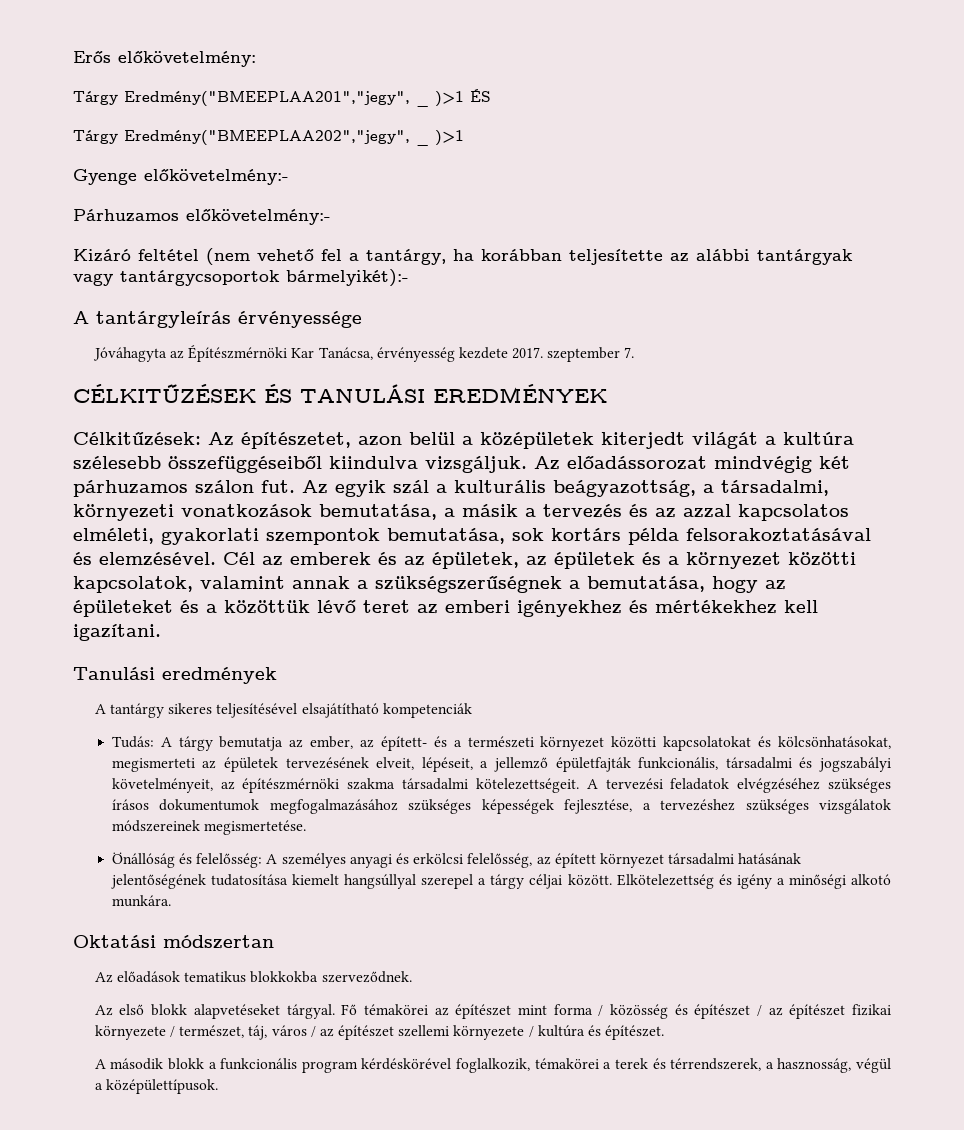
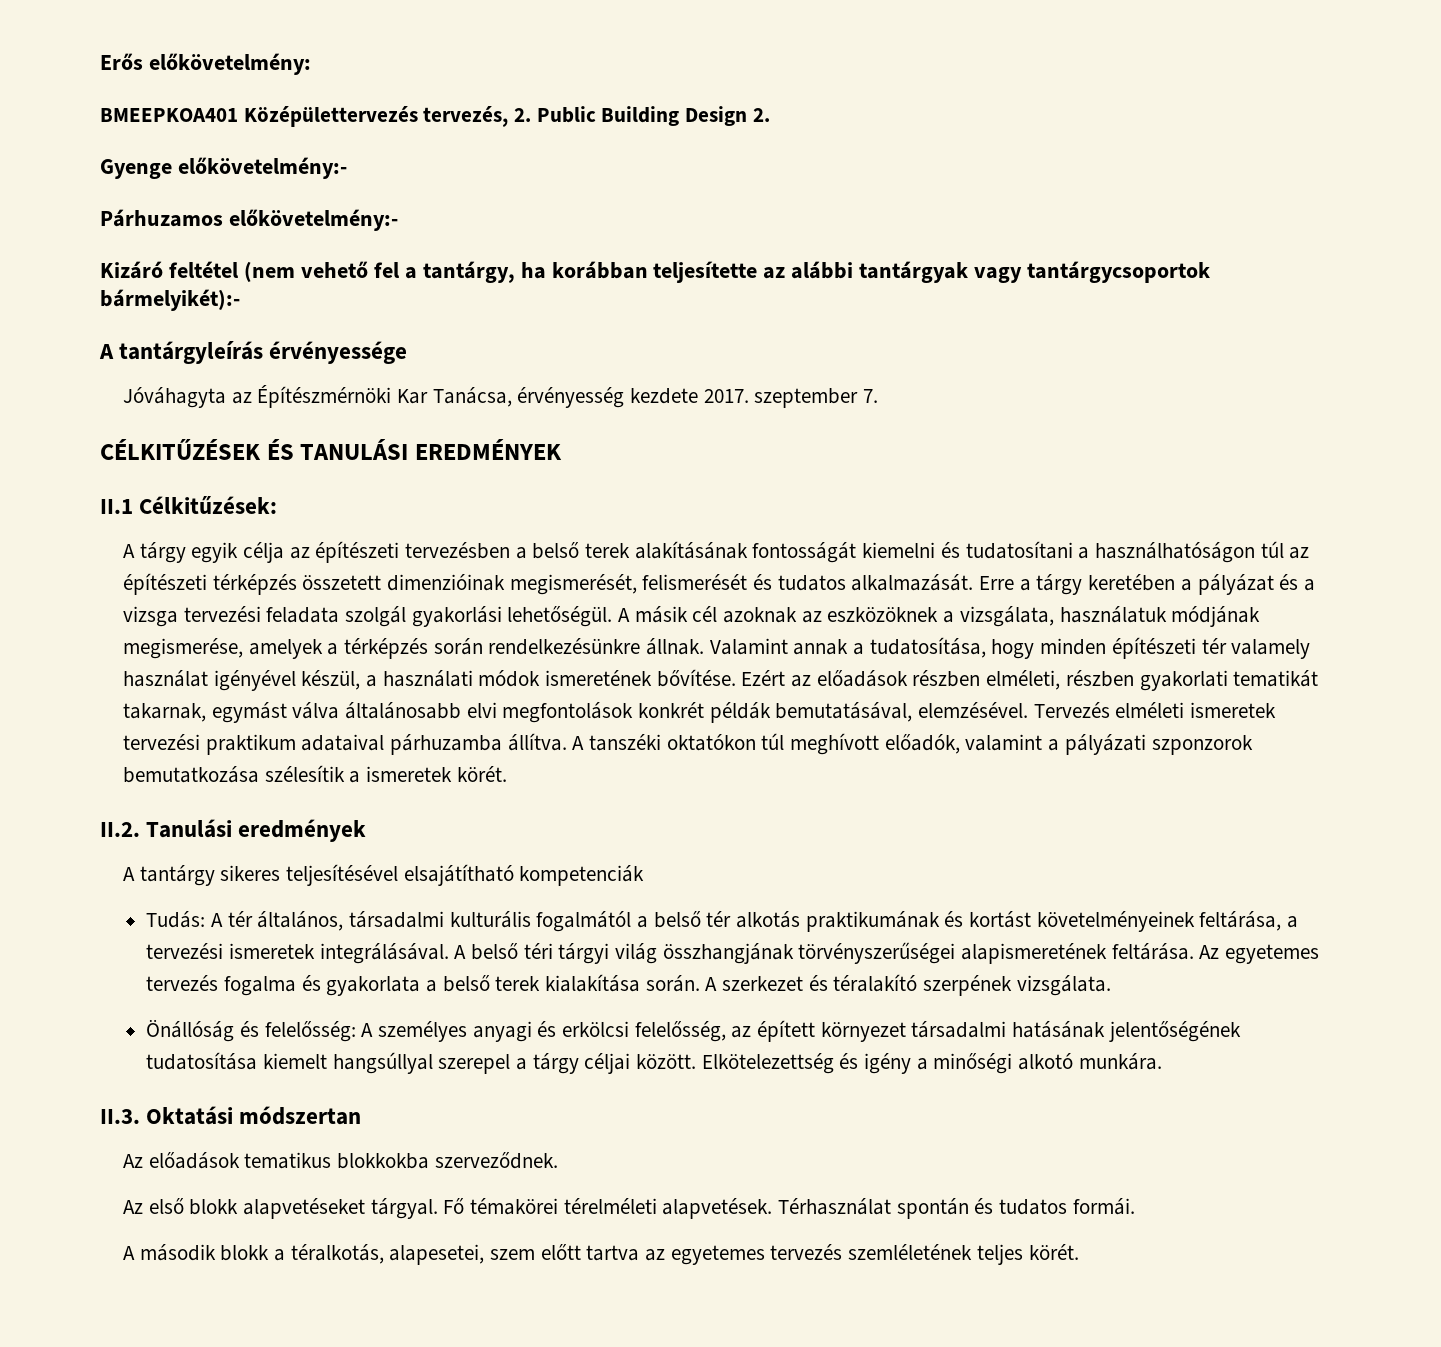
[73,89,491,107] [73,130,464,146] Tárgy Eredmény("BMEEPLAA201","jegy", _ )>1 ÉS // Tárgy Eredmény("BMEEPLAA202","jegy", _ )>1 -> [100,106,770,127] BMEEPKOA401 Középülettervezés tervezés, 2. Public Building Design 2.
(607, 393) none -> [100,499,133,514] II.1
[208,432,854,449] [73,456,850,473] [73,480,829,497] [73,504,849,521] [73,528,871,545] [73,552,856,569] [73,576,786,593] [73,600,818,617] [73,624,161,641] Az építészetet, azon belül a középületek kiterjedt világát a kultúra szélesebb összefüggéseiből kiindulva vizsgáljuk. Az előadássorozat mindvégig két párhuzamos szálon fut. Az egyik szál a kulturális beágyazottság, a társadalmi, környezeti vonatkozások bemutatása, a másik a tervezés és az azzal kapcsolatos elméleti, gyakorlati szempontok bemutatása, sok kortárs példa felsorakoztatásával és elemzésével. Cél az emberek és az épületek, az épületek és a környezet közötti kapcsolatok, valamint annak a szükségszerűségnek a bemutatása, hogy az épületeket és a közöttük lévő teret az emberi igényekhez és mértékekhez kell igazítani. // -> [123,541,1310,563] [123,573,1315,595] [123,606,1261,627] [123,637,1311,659] [123,669,1319,691] [123,702,1277,723] [123,733,1253,755] [123,765,507,783] [100,822,140,837] // A tárgy egyik célja az építészeti tervezésben a belső terek alakításának fontosságát kiemelni és tudatosítani a használhatóságon túl az építészeti térképzés összetett dimenzióinak megismerését, felismerését és tudatos alkalmazását. Erre a tárgy keretében a pályázat és a vizsga tervezési feladata szolgál gyakorlási lehetőségül. A másik cél azoknak az eszközöknek a vizsgálata, használatuk módjának megismerése, amelyek a térképzés során rendelkezésünkre állnak. Valamint annak a tudatosítása, hogy minden építészeti tér valamely használat igényével készül, a használati módok ismeretének bővítése. Ezért az előadások részben elméleti, részben gyakorlati tematikát takarnak, egymást válva általánosabb elvi megfontolások konkrét példák bemutatásával, elemzésével. Tervezés elméleti ismeretek tervezési praktikum adataival párhuzamba állítva. A tanszéki oktatókon túl meghívott előadók, valamint a pályázati szponzorok bemutatkozása szélesítik a ismeretek körét. // II.2.
[178,736,891,751] [111,757,891,772] [111,778,891,793] [111,799,891,814] [111,820,307,835] tárgy bemutatja az ember, az épített- és a természeti környezet közötti kapcsolatokat és kölcsönhatásokat, megismerteti az épületek tervezésének elveit, lépéseit, a jellemző épületfajták funkcionális, társadalmi és jogszabályi követelményeit, az építészmérnöki szakma társadalmi kötelezettségeit. A tervezési feladatok elvégzéséhez szükséges írásos dokumentumok megfogalmazásához szükséges képességek fejlesztése, a tervezéshez szükséges vizsgálatok módszereinek megismertetése. -> [227,911,1298,932] [146,942,1319,964] [146,974,1111,996] tér általános, társadalmi kulturális fogalmától a belső tér alkotás praktikumának és kortást követelményeinek feltárása, a tervezési ismeretek integrálásával. A belső téri tárgyi világ összhangjának törvényszerűségei alapismeretének feltárása. Az egyetemes tervezés fogalma és gyakorlata a belső terek kialakítása során. A szerkezet és téralakító szerpének vizsgálata.
(171, 901) none -> [100,1109,140,1124] II.3.
[434,1004,892,1019] [94,1025,665,1040] [94,1058,891,1073] [94,1079,218,1094] az építészet mint forma / közösség és építészet / az építészet fizikai környezete / természet, táj, város / az építészet szellemi környezete / kultúra és építészet. // A második blokk a funkcionális program kérdéskörével foglalkozik, témakörei a terek és térrendszerek, a hasznosság, végül a középülettípusok. -> [563,1198,1135,1219] [123,1244,1079,1265] térelméleti alapvetések. Térhasználat spontán és tudatos formái. // A második blokk a téralkotás, alapesetei, szem előtt tartva az egyetemes tervezés szemléletének teljes körét.

